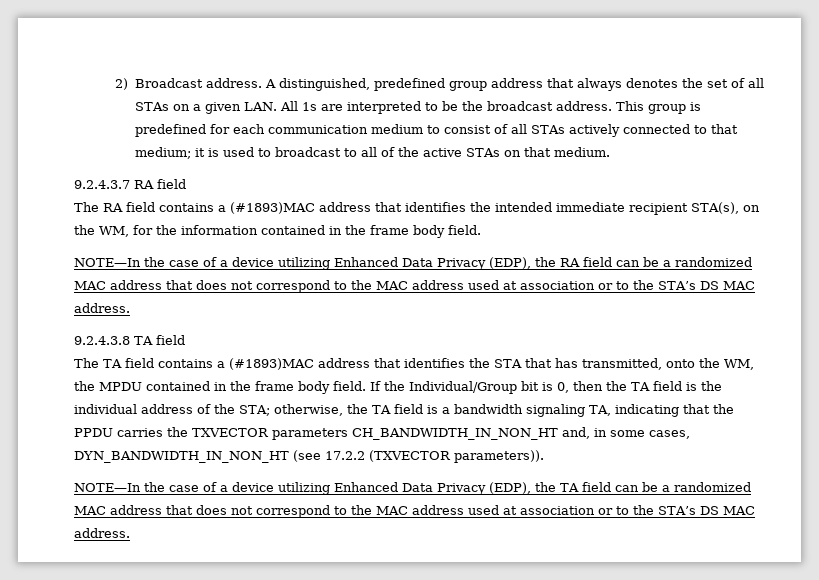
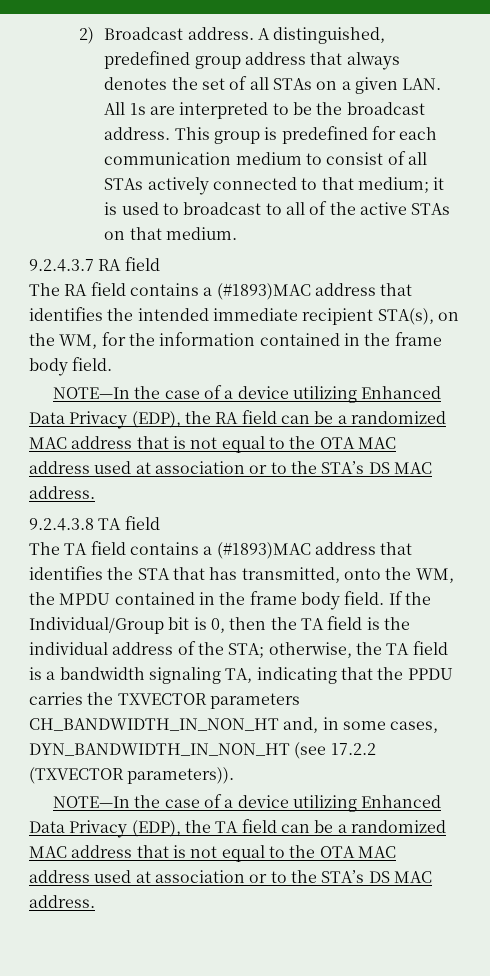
[196,280,372,293] does not correspond to the -> [172,436,355,453] is not equal to the OTA
[196,505,372,518] does not correspond to the -> [172,845,355,862] is not equal to the OTA

